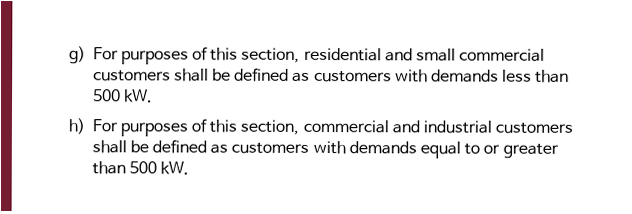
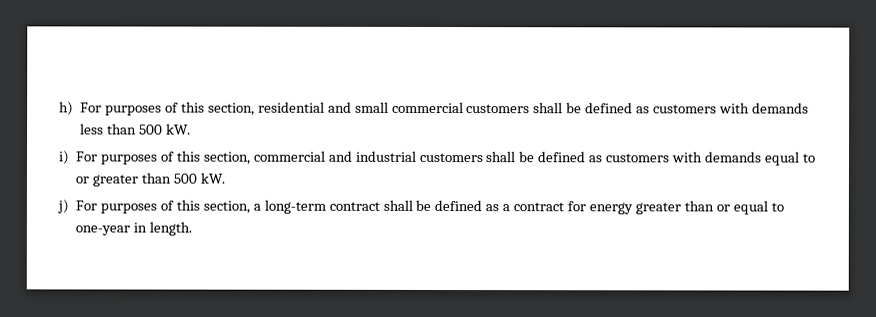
[69,46,86,65] g) -> [59,101,74,116] h)
[68,118,85,135] h) -> [58,150,70,165] i)
(190, 168) none -> [57,199,784,215] [75,221,193,236] // j) For purposes of this section, a long-term contract shall be defined as a contract for energy greater than or equal to one-year in length.

